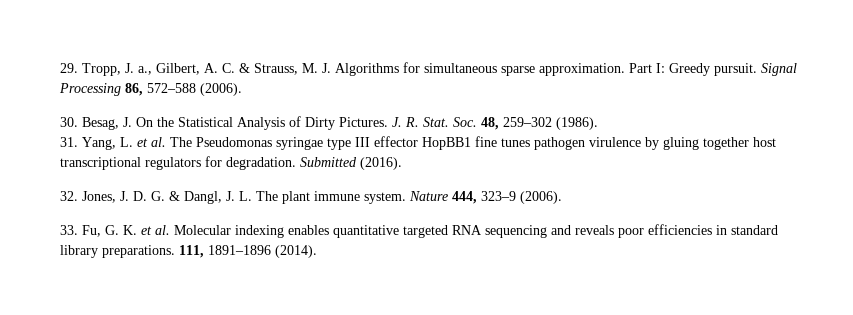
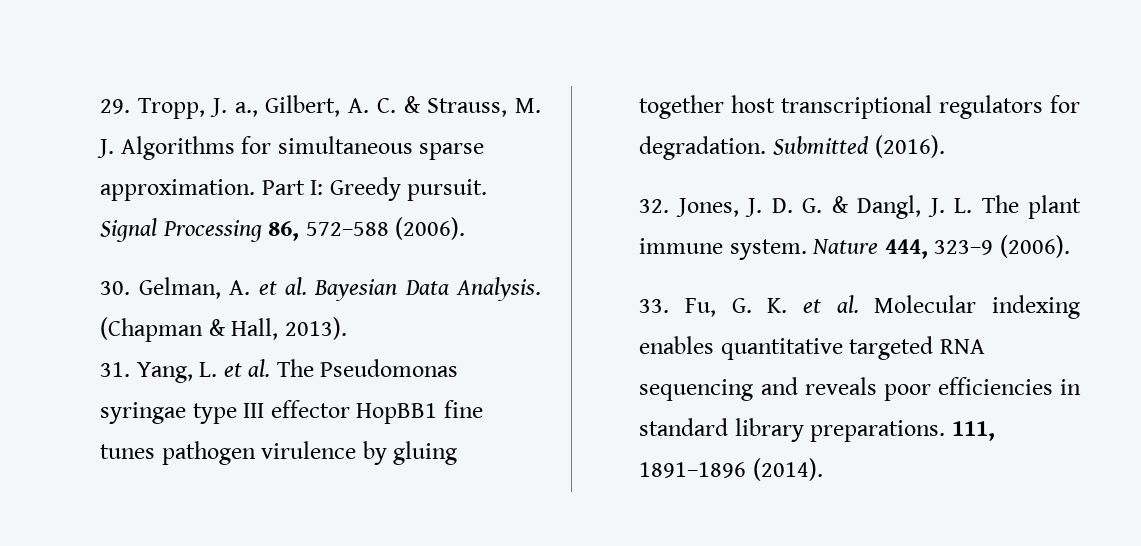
[81,116,598,130] Besag, J. On the Statistical Analysis of Dirty Pictures. J. R. Stat. Soc. 48, 259–302 (1986). -> [138,277,541,301] [100,317,347,342] Gelman, A. et al. Bayesian Data Analysis. (Chapman & Hall, 2013).

